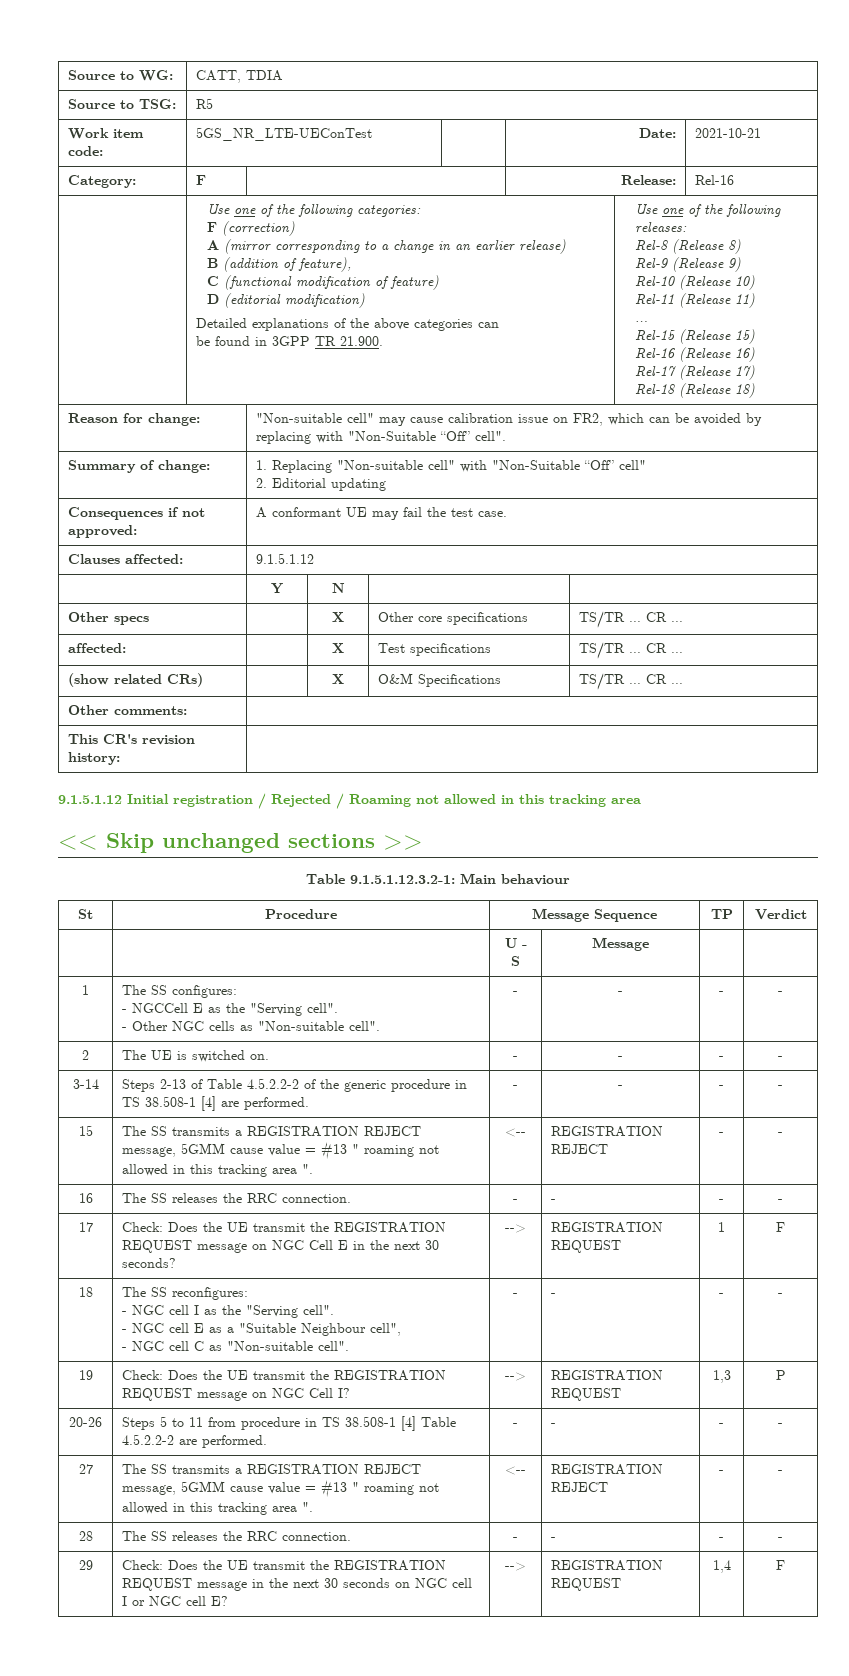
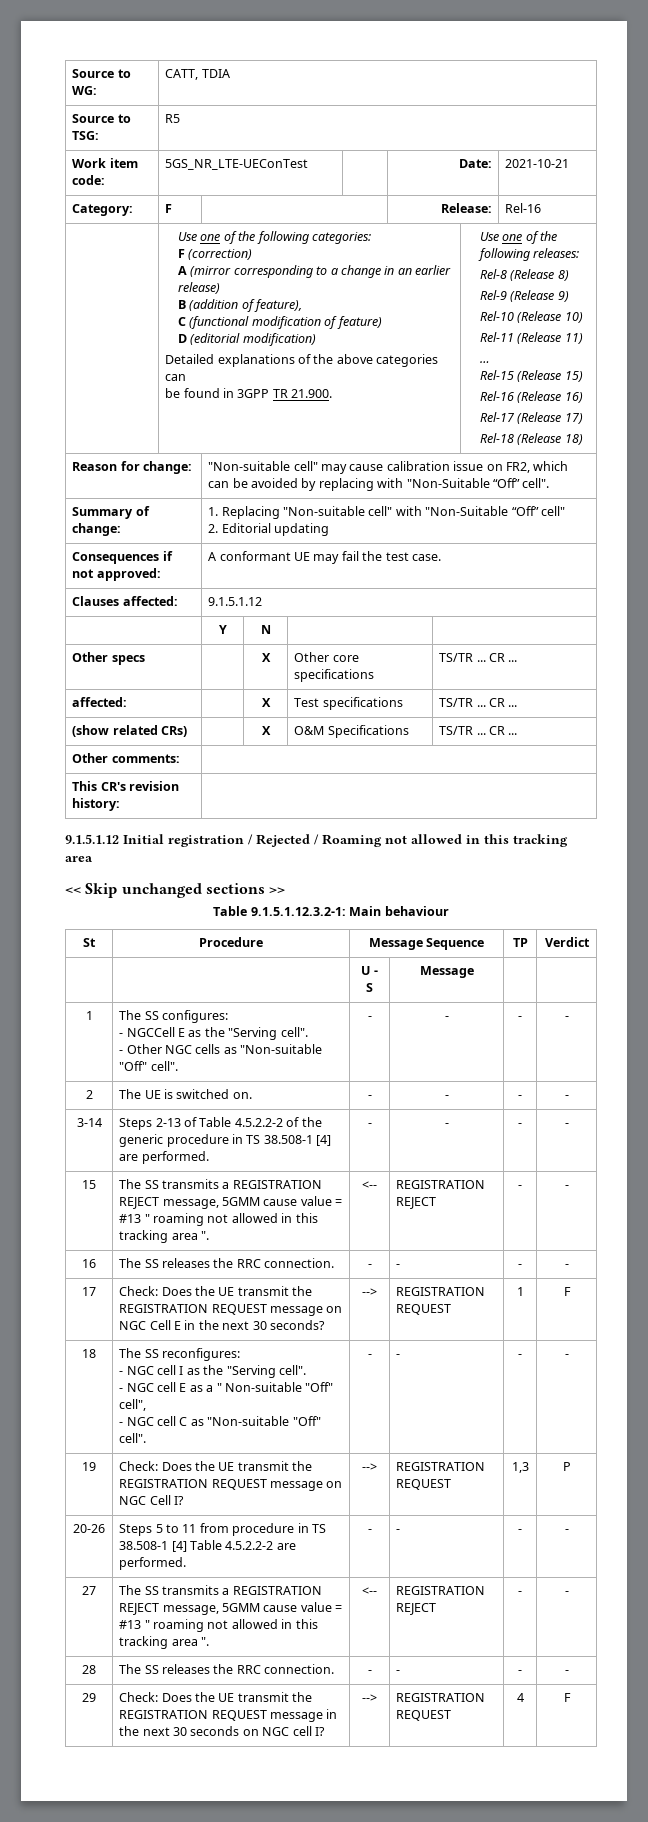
(345, 1026) none -> [119,1061,148,1071] "Off"
[239,1323,367,1336] "Suitable Neighbour -> [216,1382,334,1392] " Non-suitable "Off"
(314, 1346) none -> [292,1416,321,1426] "Off"
[122,1596,229,1606] [505,1562,526,1571] [551,1560,664,1571] [551,1578,622,1591] [712,1560,731,1573] I or NGC cell E? | --> | REGISTRATION REQUEST | 1,4 -> [314,1727,325,1736] [362,1694,377,1702] [396,1693,486,1702] [396,1710,452,1721] [516,1693,524,1702] I? | --> | REGISTRATION REQUEST | 4

